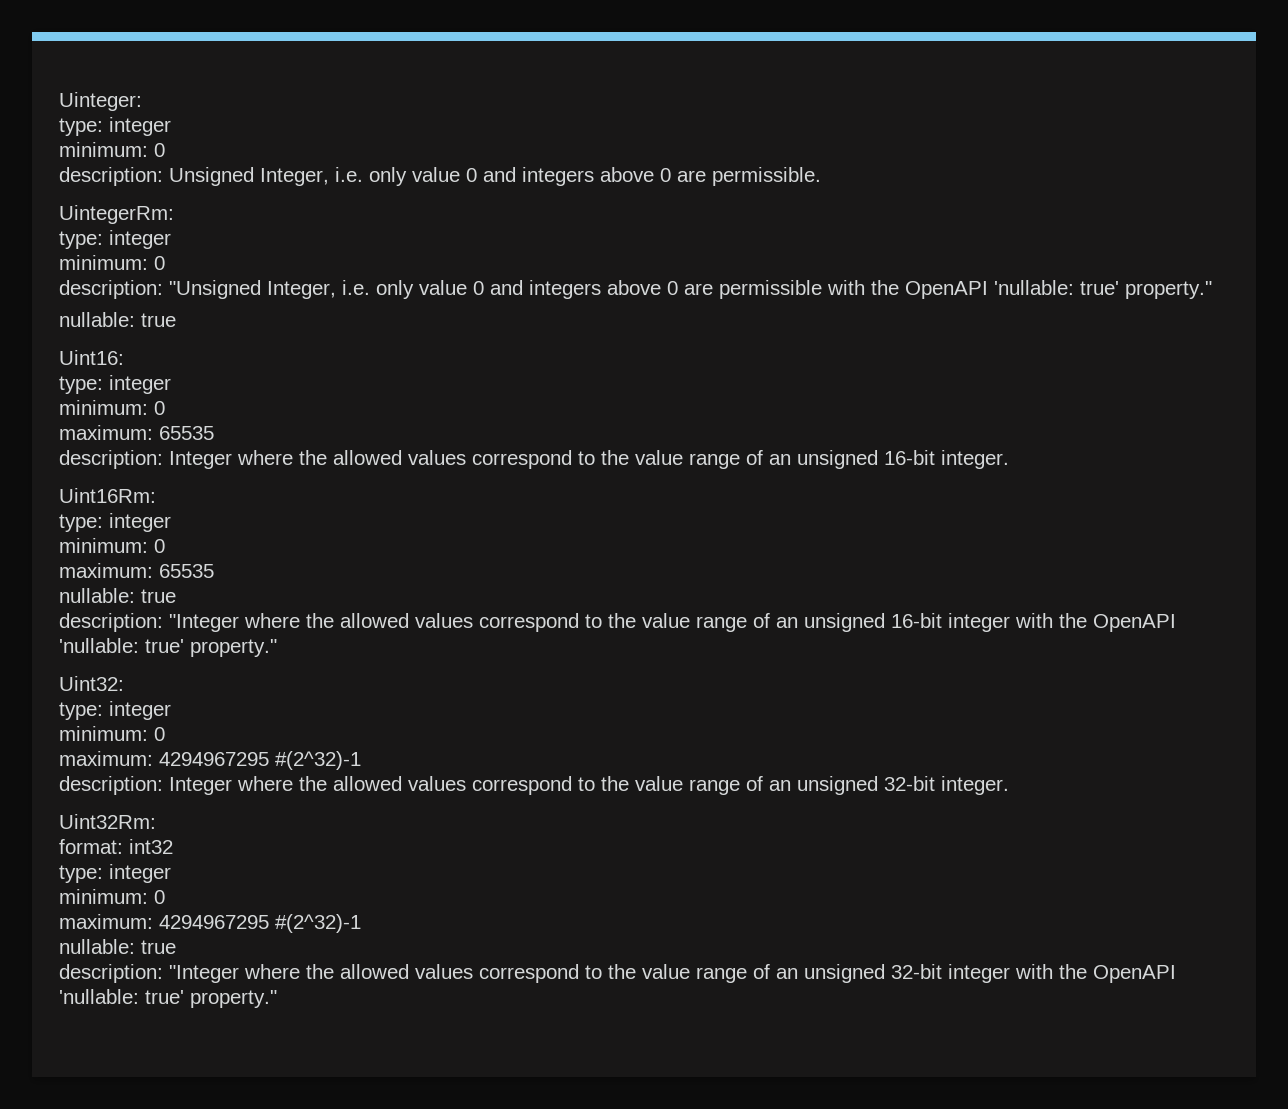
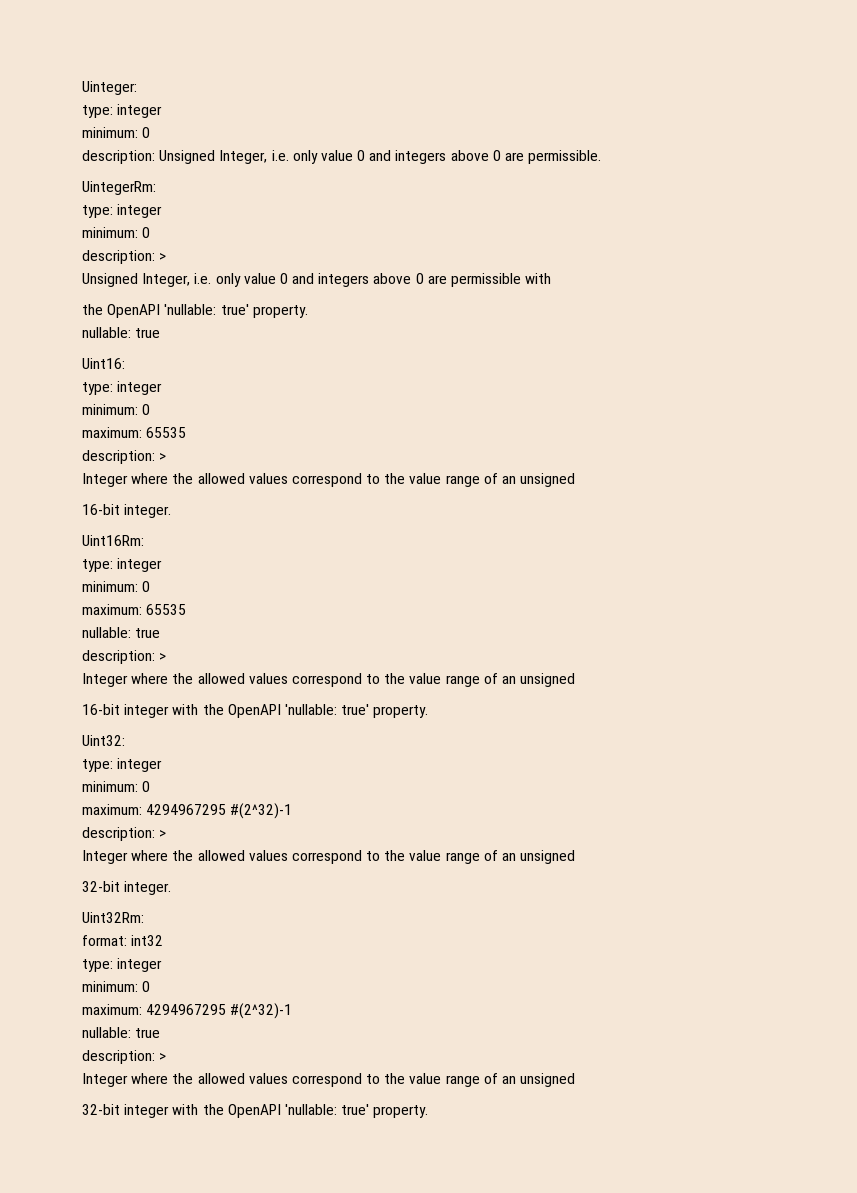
[169,280,261,299] "Unsigned -> [159,253,167,261] [82,273,138,287] > // Unsigned
[871,280,1212,299] the OpenAPI 'nullable: true' property." -> [82,304,308,318] // the OpenAPI 'nullable: true' property.
(163, 459) none -> [159,453,167,461] > //
(878, 459) none -> (576, 480) //
[169,614,239,632] "Integer -> [159,653,167,661] [82,673,128,687] > // Integer
(885, 622) none -> (576, 680) //
[190,639,277,657] property." -> [373,705,429,718] property.
(163, 785) none -> [159,830,167,838] > //
(878, 785) none -> (576, 857) //
[169,965,239,983] "Integer -> [159,1053,167,1061] [82,1073,128,1087] > // Integer
(885, 973) none -> (576, 1080) //
[190,990,277,1008] property." -> [373,1105,429,1118] property.

